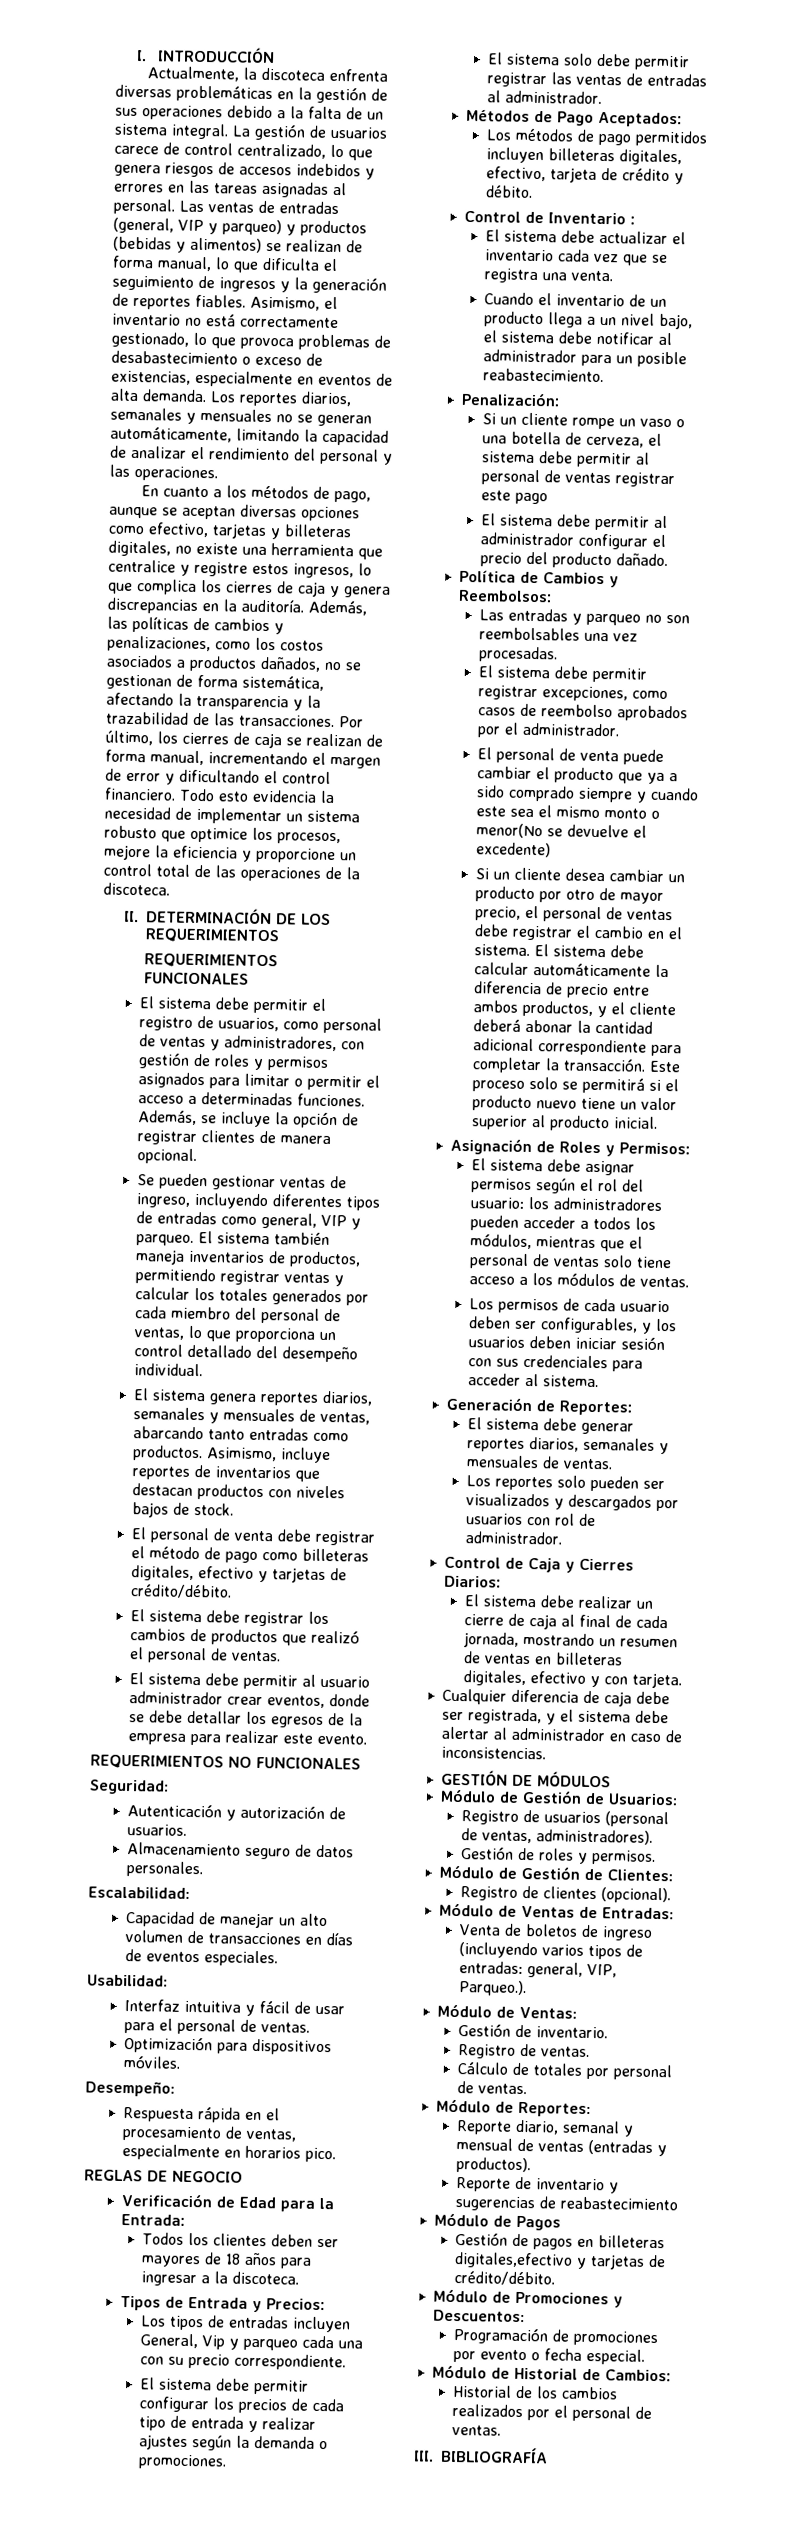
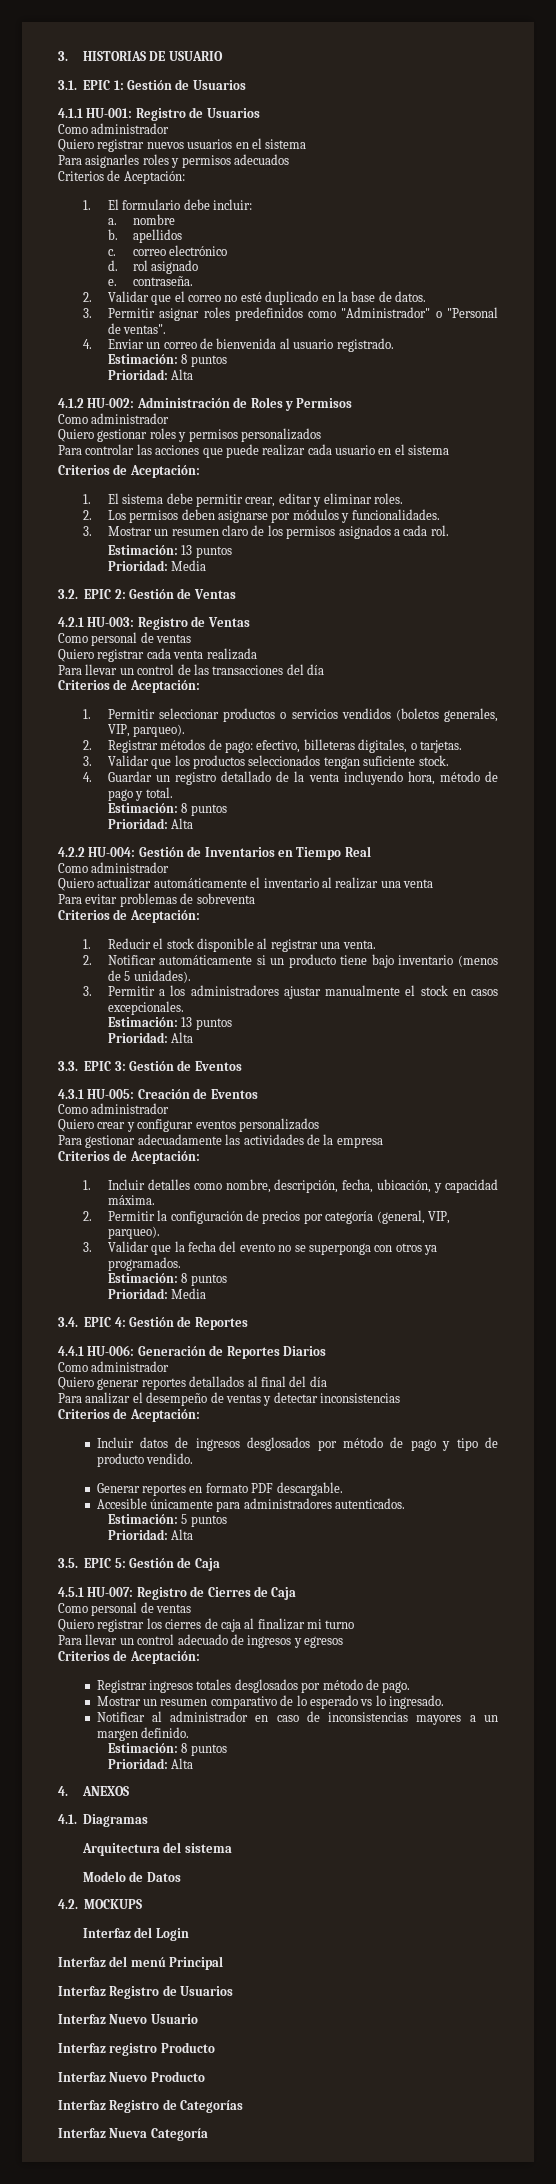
[136,46,275,64] [147,66,389,82] [115,84,388,104] [115,105,384,121] [114,123,388,141] [114,142,373,161] [114,162,375,180] [114,180,347,198] [113,198,339,215] [113,217,367,237] [113,236,363,253] [112,255,338,273] [112,275,387,294] [112,293,338,311] [112,313,339,329] [111,331,391,351] [111,350,323,366] [111,370,393,388] [110,388,352,407] [110,407,372,427] [110,426,389,446] [110,445,393,465] [109,464,218,482] [141,485,372,503] [109,504,360,522] [108,522,352,540] [108,540,383,560] [108,559,372,579] [108,579,391,598] [107,597,367,616] [107,615,284,635] [107,635,324,653] [106,654,362,672] [106,674,324,691] [106,692,321,711] [106,711,364,728] [105,730,383,749] [105,749,381,769] [105,768,331,785] [104,787,335,804] [104,806,360,825] [104,825,341,845] [104,844,357,864] [103,863,360,882] [103,882,170,896] [123,907,331,925] [144,928,279,944] [143,953,278,969] [143,972,249,985] [139,996,327,1014] [139,1016,383,1034] [139,1034,366,1052] [138,1052,330,1071] [138,1072,381,1091] [138,1092,366,1107] [138,1110,360,1129] [137,1130,332,1146] [137,1148,198,1165] [137,1173,348,1191] [136,1192,381,1211] [136,1211,362,1230] [136,1231,331,1246] [135,1249,362,1268] [135,1268,345,1287] [135,1287,370,1306] [135,1306,342,1324] [134,1325,337,1343] [134,1344,359,1363] [134,1363,204,1377] [133,1388,374,1406] [133,1407,371,1425] [133,1426,350,1442] [133,1445,332,1464] [132,1465,321,1482] [132,1483,346,1501] [132,1502,235,1518] [131,1527,376,1546] [131,1546,370,1563] [131,1565,348,1583] [130,1584,233,1599] [130,1609,330,1627] [130,1628,361,1646] [130,1647,282,1664] [129,1672,371,1690] [129,1691,371,1708] [129,1710,364,1728] [128,1730,368,1746] [90,1754,361,1770] [90,1779,169,1795] [127,1803,347,1821] [127,1824,188,1836] [127,1842,355,1860] [126,1861,204,1878] [88,1886,190,1899] [126,1911,329,1929] [125,1930,354,1946] [125,1949,279,1967] [87,1974,168,1987] [124,1999,346,2016] [124,2018,311,2035] [124,2036,333,2056] [123,2055,182,2069] [85,2080,175,2097] [123,2107,281,2123] [122,2126,297,2142] [122,2144,337,2163] [84,2169,243,2183] [121,2193,335,2212] [121,2213,186,2226] [142,2232,340,2248] [141,2252,313,2269] [141,2271,300,2287] [120,2295,326,2313] [141,2315,352,2333] [140,2333,364,2351] [140,2353,347,2371] [140,2377,310,2395] [139,2396,345,2414] [139,2415,317,2433] [139,2434,329,2451] [138,2454,228,2470] [488,52,691,71] [487,72,708,88] [487,90,603,104] [466,108,683,128] [486,128,709,147] [486,147,683,166] [486,166,685,185] [486,185,534,198] [464,210,636,225] [485,229,687,245] [485,249,669,266] [484,268,614,284] [484,292,668,307] [484,311,694,330] [483,330,673,346] [483,349,688,368] [483,368,605,383] [461,392,561,407] [482,412,686,430] [482,431,663,448] [482,451,651,468] [481,469,676,488] [481,490,549,505] [481,513,669,531] [480,532,667,550] [480,551,669,569] [459,569,620,588] [458,589,553,603] [479,608,691,626] [479,627,639,642] [479,646,559,663] [478,665,648,683] [478,685,669,702] [478,703,689,722] [477,722,621,738] [477,747,665,765] [477,766,679,784] [477,785,700,803] [476,805,661,819] [476,823,648,839] [476,842,552,858] [475,867,686,883] [475,886,665,904] [475,905,674,923] [474,924,684,941] [474,944,645,958] [474,962,670,978] [474,981,651,999] [473,1000,677,1018] [473,1019,654,1034] [473,1038,683,1057] [472,1057,682,1074] [472,1076,680,1094] [472,1095,678,1112] [472,1115,659,1132] [450,1138,691,1157] [471,1158,636,1176] [471,1178,645,1194] [470,1196,663,1212] [470,1215,657,1231] [470,1233,644,1252] [469,1253,673,1270] [469,1272,690,1288] [469,1298,671,1314] [469,1316,678,1334] [468,1336,666,1351] [468,1354,644,1372] [468,1373,600,1388] [446,1397,633,1416] [467,1417,635,1435] [467,1437,670,1455] [466,1455,614,1470] [466,1475,666,1492] [466,1493,680,1512] [466,1513,597,1527] [465,1531,563,1545] [444,1556,635,1573] [444,1575,502,1588] [464,1594,654,1609] [464,1613,669,1630] [463,1632,679,1648] [464,1651,624,1666] [463,1670,683,1689] [442,1688,671,1707] [442,1708,670,1725] [441,1726,491,1740] I. INTRODUCCIÓN // Actualmente, la discoteca enfrenta diversas problemáticas en la gestión de sus operaciones debido a la falta de un sistema integral. La gestión de usuarios carece de control centralizado, lo que genera riesgos de accesos indebidos y errores en las tareas asignadas al personal. Las ventas de entradas (general, VIP y parqueo) y productos (bebidas y alimentos) se realizan de forma manual, lo que dificulta el seguimiento de ingresos y la generación de reportes fiables. Asimismo, el inventario no está correctamente gestionado, lo que provoca problemas de desabastecimiento o exceso de existencias, especialmente en eventos de alta demanda. Los reportes diarios, semanales y mensuales no se generan automáticamente, limitando la capacidad de analizar el rendimiento del personal y las operaciones. // En cuanto a los métodos de pago, aunque se aceptan diversas opciones como efectivo, tarjetas y billeteras digitales, no existe una herramienta que centralice y registre estos ingresos, lo que complica los cierres de caja y genera discrepancias en la auditoría. Además, las políticas de cambios y penalizaciones, como los costos asociados a productos dañados, no se gestionan de forma sistemática, afectando la transparencia y la trazabilidad de las transacciones. Por último, los cierres de caja se realizan de forma manual, incrementando el margen de error y dificultando el control financiero. Todo esto evidencia la necesidad de implementar un sistema robusto que optimice los procesos, mejore la eficiencia y proporcione un control total de las operaciones de la discoteca. // II. DETERMINACIÓN DE LOS REQUERIMIENTOS // REQUERIMIENTOS FUNCIONALES // El sistema debe permitir el registro de usuarios, como personal de ventas y administradores, con gestión de roles y permisos asignados para limitar o permitir el acceso a determinadas funciones. Además, se incluye la opción de registrar clientes de manera opcional. // Se pueden gestionar ventas de ingreso, incluyendo diferentes tipos de entradas como general, VIP y parqueo. El sistema también maneja inventarios de productos, permitiendo registrar ventas y calcular los totales generados por cada miembro del personal de ventas, lo que proporciona un control detallado del desempeño individual. // El sistema genera reportes diarios, semanales y mensuales de ventas, abarcando tanto entradas como productos. Asimismo, incluye reportes de inventarios que destacan productos con niveles bajos de stock. // El personal de venta debe registrar el método de pago como billeteras digitales, efectivo y tarjetas de crédito/débito. // El sistema debe registrar los cambios de productos que realizó el personal de ventas. // El sistema debe permitir al usuario administrador crear eventos, donde se debe detallar los egresos de la empresa para realizar este evento. // REQUERIMIENTOS NO FUNCIONALES // Seguridad: // Autenticación y autorización de usuarios. // Almacenamiento seguro de datos personales. // Escalabilidad: // Capacidad de manejar un alto volumen de transacciones en días de eventos especiales. // Usabilidad: // Interfaz intuitiva y fácil de usar para el personal de ventas. // Optimización para dispositivos móviles. // Desempeño: // Respuesta rápida en el procesamiento de ventas, especialmente en horarios pico. // REGLAS DE NEGOCIO // Verificación de Edad para la Entrada: // Todos los clientes deben ser mayores de 18 años para ingresar a la discoteca. // Tipos de Entrada y Precios: // Los tipos de entradas incluyen General, Vip y parqueo cada una con su precio correspondiente. // El sistema debe permitir configurar los precios de cada tipo de entrada y realizar ajustes según la demanda o promociones. // El sistema solo debe permitir registrar las ventas de entradas al administrador. // Métodos de Pago Aceptados: // Los métodos de pago permitidos incluyen billeteras digitales, efectivo, tarjeta de crédito y débito. // Control de Inventario : // El sistema debe actualizar el inventario cada vez que se registra una venta. // Cuando el inventario de un producto llega a un nivel bajo, el sistema debe notificar al administrador para un posible reabastecimiento. // Penalización: // Si un cliente rompe un vaso o una botella de cerveza, el sistema debe permitir al personal de ventas registrar este pago // El sistema debe permitir al administrador configurar el precio del producto dañado. // Política de Cambios y Reembolsos: // Las entradas y parqueo no son reembolsables una vez procesadas. // El sistema debe permitir registrar excepciones, como casos de reembolso aprobados por el administrador. // El personal de venta puede cambiar el producto que ya a sido comprado siempre y cuando este sea el mismo monto o menor(No se devuelve el excedente) // Si un cliente desea cambiar un producto por otro de mayor precio, el personal de ventas debe registrar el cambio en el sistema. El sistema debe calcular automáticamente la diferencia de precio entre ambos productos, y el cliente deberá abonar la cantidad adicional correspondiente para completar la transacción. Este proceso solo se permitirá si el producto nuevo tiene un valor superior al producto inicial. // Asignación de Roles y Permisos: // El sistema debe asignar permisos según el rol del usuario: los administradores pueden acceder a todos los módulos, mientras que el personal de ventas solo tiene acceso a los módulos de ventas. // Los permisos de cada usuario deben ser configurables, y los usuarios deben iniciar sesión con sus credenciales para acceder al sistema. // Generación de Reportes: // El sistema debe generar reportes diarios, semanales y mensuales de ventas. // Los reportes solo pueden ser visualizados y descargados por usuarios con rol de administrador. // Control de Caja y Cierres Diarios: // El sistema debe realizar un cierre de caja al final de cada jornada, mostrando un resumen de ventas en billeteras digitales, efectivo y con tarjeta. // Cualquier diferencia de caja debe ser registrada, y el sistema debe alertar -> [58,51,223,61] [58,79,246,90] [58,107,260,121] [58,123,170,134] [58,138,307,152] [58,154,289,168] [58,170,185,184] [82,199,253,210] [107,214,175,225] [107,229,182,243] [107,245,228,256] [107,260,199,274] [107,276,193,286] [82,291,427,305] [82,307,499,321] [107,323,167,334] [82,338,394,352] [107,354,227,367] [107,369,194,380] [58,397,353,411] [58,413,170,424] [58,428,321,442] [58,444,450,458] [58,464,200,478] [82,493,403,507] [82,509,440,523] [82,525,449,539] [107,545,232,558] [107,560,207,571] [58,588,236,599] [58,616,250,630] [58,632,192,646] [58,648,257,662] [58,664,324,675] [58,679,200,693] [82,708,498,722] [107,724,186,737] [82,739,462,753] [82,755,449,769] [82,771,498,785] [107,787,173,801] [107,803,227,816] [107,818,194,829] [58,846,371,860] [58,862,170,873] [58,877,433,891] [58,893,255,907] [58,909,200,923] [82,938,376,952] [82,954,499,968] [107,970,191,983] [82,985,498,999] [107,1001,184,1015] [107,1017,232,1030] [107,1032,194,1043] [58,1060,242,1071] [58,1088,258,1099] [58,1103,170,1114] [58,1118,319,1132] [58,1134,383,1148] [58,1150,200,1164] [82,1179,499,1193] [107,1195,155,1205] [82,1210,450,1224] [107,1226,160,1239] [82,1241,438,1255] [107,1257,181,1271] [107,1273,227,1286] [107,1288,207,1299] [58,1316,248,1330] [58,1345,326,1359] [58,1361,170,1372] [58,1376,327,1390] [58,1392,400,1406] [58,1408,200,1422] [96,1437,498,1451] [96,1453,194,1467] [96,1482,343,1496] [96,1498,406,1512] [107,1514,227,1527] [107,1529,194,1540] [58,1557,220,1571] [58,1586,297,1600] [58,1602,192,1616] [58,1618,355,1632] [58,1634,343,1648] [58,1650,200,1664] [96,1679,411,1693] [96,1695,445,1709] [96,1712,145,1722] 3. HISTORIAS DE USUARIO // 3.1. EPIC 1: Gestión de Usuarios // 4.1.1 HU-001: Registro de Usuarios // Como administrador // Quiero registrar nuevos usuarios en el sistema // Para asignarles roles y permisos adecuados // Criterios de Aceptación: // 1. El formulario debe incluir: // a. nombre // b. apellidos // c. correo electrónico // d. rol asignado // e. contraseña. // 2. Validar que el correo no esté duplicado en la base de datos. // 3. Permitir asignar roles predefinidos como "Administrador" o "Personal de ventas". // 4. Enviar un correo de bienvenida al usuario registrado. // Estimación: 8 puntos // Prioridad: Alta // 4.1.2 HU-002: Administración de Roles y Permisos // Como administrador // Quiero gestionar roles y permisos personalizados // Para controlar las acciones que puede realizar cada usuario en el sistema // Criterios de Aceptación: // 1. El sistema debe permitir crear, editar y eliminar roles. // 2. Los permisos deben asignarse por módulos y funcionalidades. // 3. Mostrar un resumen claro de los permisos asignados a cada rol. // Estimación: 13 puntos // Prioridad: Media // 3.2. EPIC 2: Gestión de Ventas // 4.2.1 HU-003: Registro de Ventas // Como personal de ventas // Quiero registrar cada venta realizada // Para llevar un control de las transacciones del día // Criterios de Aceptación: // 1. Permitir seleccionar productos o servicios vendidos (boletos generales, VIP, parqueo). // 2. Registrar métodos de pago: efectivo, billeteras digitales, o tarjetas. // 3. Validar que los productos seleccionados tengan suficiente stock. // 4. Guardar un registro detallado de la venta incluyendo hora, método de pago y total. // Estimación: 8 puntos // Prioridad: Alta // 4.2.2 HU-004: Gestión de Inventarios en Tiempo Real // Como administrador // Quiero actualizar automáticamente el inventario al realizar una venta // Para evitar problemas de sobreventa // Criterios de Aceptación: // 1. Reducir el stock disponible al registrar una venta. // 2. Notificar automáticamente si un producto tiene bajo inventario (menos de 5 unidades). // 3. Permitir a los administradores ajustar manualmente el stock en casos excepcionales. // Estimación: 13 puntos // Prioridad: Alta // 3.3. EPIC 3: Gestión de Eventos // 4.3.1 HU-005: Creación de Eventos // Como administrador // Quiero crear y configurar eventos personalizados // Para gestionar adecuadamente las actividades de la empresa // Criterios de Aceptación: // 1. Incluir detalles como nombre, descripción, fecha, ubicación, y capacidad máxima. // 2. Permitir la configuración de precios por categoría (general, VIP, parqueo). // 3. Validar que la fecha del evento no se superponga con otros ya programados. // Estimación: 8 puntos // Prioridad: Media // 3.4. EPIC 4: Gestión de Reportes // 4.4.1 HU-006: Generación de Reportes Diarios // Como administrador // Quiero generar reportes detallados al final del día // Para analizar el desempeño de ventas y detectar inconsistencias // Criterios de Aceptación: // Incluir datos de ingresos desglosados por método de pago y tipo de producto vendido. // Generar reportes en formato PDF descargable. // Accesible únicamente para administradores autenticados. // Estimación: 5 puntos // Prioridad: Alta // 3.5. EPIC 5: Gestión de Caja // 4.5.1 HU-007: Registro de Cierres de Caja // Como personal de ventas // Quiero registrar los cierres de caja al finalizar mi turno // Para llevar un control adecuado de ingresos y egresos // Criterios de Aceptación: // Registrar ingresos totales desglosados por método de pago. // Mostrar un resumen comparativo de lo esperado vs lo ingresado. // Notificar
[441,1746,547,1760] [441,1769,612,1788] [440,1789,679,1806] [461,1809,670,1828] [461,1828,654,1845] [461,1846,657,1865] [439,1865,674,1882] [460,1885,672,1904] [439,1903,675,1920] [459,1923,654,1941] [459,1942,644,1960] [459,1961,618,1978] [459,1980,528,1997] [437,2004,578,2019] [458,2023,609,2039] [458,2043,591,2059] [457,2062,673,2081] [457,2081,528,2095] [436,2099,592,2118] [456,2119,635,2137] [456,2138,668,2157] [456,2157,532,2174] [456,2176,620,2194] [455,2196,679,2212] [434,2213,562,2231] [455,2232,666,2250] [454,2252,667,2270] [454,2271,556,2286] [433,2289,624,2308] [433,2309,526,2323] [453,2326,659,2347] [453,2348,646,2365] [432,2365,672,2382] [452,2384,619,2400] [452,2403,653,2422] [452,2424,502,2436] [413,2446,548,2464] inconsistencias. // GESTIÓN DE MÓDULOS // Módulo de Gestión de Usuarios: // Registro de usuarios (personal de ventas, administradores). // Gestión de roles y permisos. // Módulo de Gestión de Clientes: // Registro de clientes (opcional). // Módulo de Ventas de Entradas: // Venta de boletos de ingreso (incluyendo varios tipos de entradas: general, VIP, Parqueo.). // Módulo de Ventas: // Gestión de inventario. // Registro de ventas. // Cálculo de totales por personal de ventas. // Módulo de Reportes: // Reporte diario, semanal y mensual de ventas (entradas y productos). // Reporte de inventario y sugerencias de reabastecimiento // Módulo de Pagos // Gestión de pagos en billeteras digitales,efectivo y tarjetas de crédito/débito. // Módulo de Promociones y Descuentos: // Programación de promociones por evento o fecha especial. // Módulo de Historial de Cambios: // Historial de los cambios realizados por el personal de ventas. // III. BIBLIOGRAFÍA -> [328,1712,499,1725] [96,1727,190,1741] [107,1743,227,1756] [107,1758,194,1769] [58,1786,129,1796] [58,1814,149,1827] [81,1842,232,1856] [82,1871,181,1882] [58,1899,143,1909] [82,1927,189,1941] [58,1956,224,1970] [58,1985,234,1999] [58,2014,198,2024] [58,2042,215,2056] [58,2071,205,2082] [58,2099,244,2113] [58,2128,208,2141] inconsistencias mayores a un margen definido. // Estimación: 8 puntos // Prioridad: Alta // 4. ANEXOS // 4.1. Diagramas // Arquitectura del sistema // Modelo de Datos // 4.2. MOCKUPS // Interfaz del Login // Interfaz del menú Principal // Interfaz Registro de Usuarios // Interfaz Nuevo Usuario // Interfaz registro Producto // Interfaz Nuevo Producto // Interfaz Registro de Categorías // Interfaz Nueva Categoría

